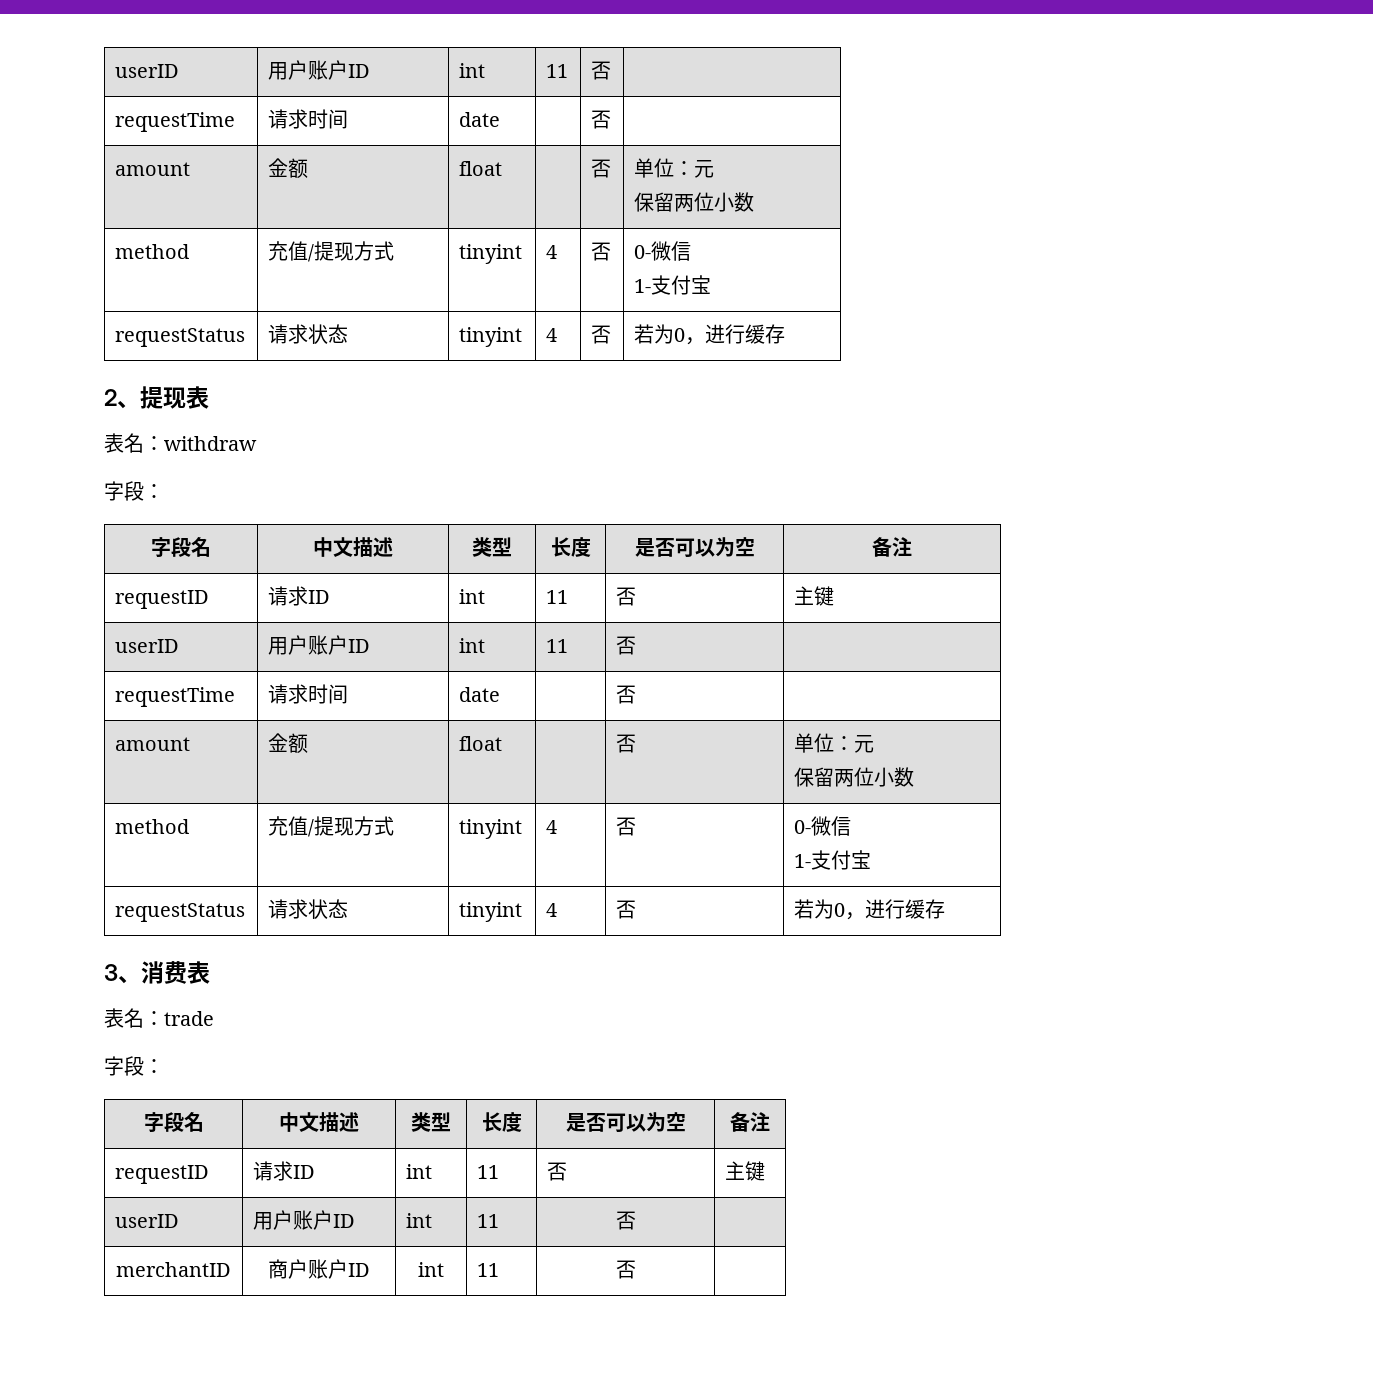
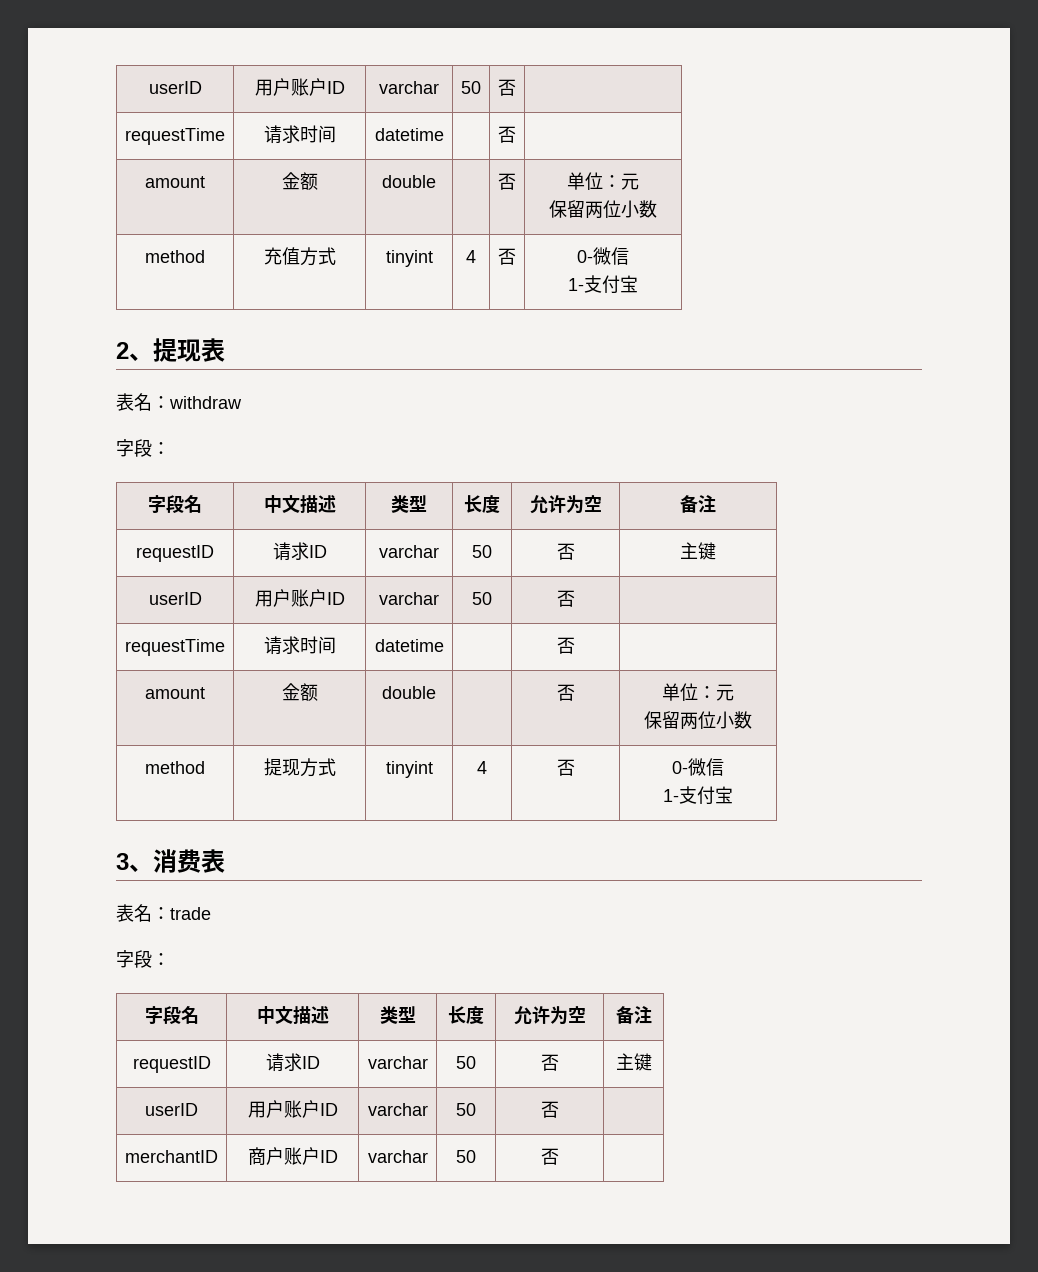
[115,64,180,78] [268,60,371,80] [459,63,486,78] [546,64,569,78] [591,61,612,80] [115,112,236,132] [268,109,349,129] [459,112,501,127] [591,110,612,129] [115,162,191,176] [268,158,309,178] [459,161,503,176] [591,159,612,178] [634,158,715,178] [634,192,755,212] [115,244,190,259] [268,241,395,262] [459,244,523,264] [546,245,558,259] [591,242,612,261] [634,241,692,261] [634,275,712,295] [115,328,246,347] [268,324,349,344] [459,327,523,347] [546,328,558,342] [591,325,612,344] [634,324,786,345] userID | 用户账户ID | int | 11 | 否 | // requestTime | 请求时间 | date | | 否 | // amount | 金额 | float | | 否 | 单位：元 // 保留两位小数 // method | 充值/提现方式 | tinyint | 4 | 否 | 0-微信 // 1-支付宝 // requestStatus | 请求状态 | tinyint | 4 | 否 | 若为0，进行缓存 -> [148,81,202,94] [254,78,345,96] [379,81,439,94] [461,81,481,94] [498,79,516,96] [125,128,225,145] [263,125,336,144] [374,128,444,141] [498,126,516,143] [145,176,205,188] [281,172,318,190] [382,175,436,188] [498,173,516,190] [567,172,639,190] [549,200,657,218] [145,250,205,263] [263,247,336,266] [385,250,433,267] [466,250,476,263] [498,248,516,265] [577,247,629,265] [568,275,638,294] userID | 用户账户ID | varchar | 50 | 否 | // requestTime | 请求时间 | datetime | | 否 | // amount | 金额 | double | | 否 | 单位：元 // 保留两位小数 // method | 充值方式 | tinyint | 4 | 否 | 0-微信 // 1-支付宝
[634,537,755,557] [872,537,912,557] [115,590,210,609] [268,586,331,606] [459,589,486,604] [546,590,569,604] [616,587,637,606] [794,586,835,606] [115,639,180,653] [268,635,371,655] [459,638,486,653] [546,639,569,653] [616,636,637,655] [115,687,236,707] [268,684,349,704] [459,687,501,702] [616,685,637,704] [115,737,191,751] [268,733,309,753] [459,736,503,751] [616,734,637,753] [794,733,875,753] [794,767,915,787] [115,819,190,834] [268,816,395,837] [459,819,523,839] [546,820,558,834] [616,817,637,836] [794,816,852,836] [794,850,872,870] [115,903,246,922] [268,899,349,919] [459,902,523,922] [546,903,558,917] [616,900,637,919] [794,899,946,920] 是否可以为空 | 备注 // requestID | 请求ID | int | 11 | 否 | 主键 // userID | 用户账户ID | int | 11 | 否 | // requestTime | 请求时间 | date | | 否 | // amount | 金额 | float | | 否 | 单位：元 // 保留两位小数 // method | 充值/提现方式 | tinyint | 4 | 否 | 0-微信 // 1-支付宝 // requestStatus | 请求状态 | tinyint | 4 | 否 | 若为0，进行缓存 -> [529,495,602,514] [680,495,716,513] [136,545,214,562] [272,542,327,561] [379,545,439,558] [472,545,492,558] [556,543,575,560] [680,542,716,560] [148,592,202,605] [254,589,345,607] [379,592,439,605] [472,592,492,605] [556,590,575,607] [125,639,225,656] [263,636,336,655] [374,639,444,652] [556,637,575,654] [145,687,205,699] [281,683,318,701] [382,686,436,699] [556,684,575,701] [662,683,734,701] [644,711,752,729] [145,761,205,774] [263,758,336,777] [385,761,433,778] [477,761,487,774] [556,759,575,776] [672,758,724,776] [663,786,733,805] 允许为空 | 备注 // requestID | 请求ID | varchar | 50 | 否 | 主键 // userID | 用户账户ID | varchar | 50 | 否 | // requestTime | 请求时间 | datetime | | 否 | // amount | 金额 | double | | 否 | 单位：元 // 保留两位小数 // method | 提现方式 | tinyint | 4 | 否 | 0-微信 // 1-支付宝
[565,1112,686,1132] [730,1112,770,1132] [115,1165,210,1184] [253,1161,316,1181] [406,1164,433,1179] [477,1165,500,1179] [547,1162,568,1181] [725,1161,766,1181] [115,1214,180,1228] [253,1210,356,1230] [406,1213,433,1228] [477,1214,500,1228] 是否可以为空 | 备注 // requestID | 请求ID | int | 11 | 否 | 主键 // userID | 用户账户ID | int | 11 -> [513,1006,586,1025] [615,1006,652,1024] [132,1056,211,1073] [265,1053,320,1072] [367,1056,428,1069] [456,1056,476,1069] [540,1054,559,1071] [615,1053,652,1071] [145,1103,198,1116] [247,1100,338,1118] [367,1103,428,1116] [456,1103,476,1116] 允许为空 | 备注 // requestID | 请求ID | varchar | 50 | 否 | 主键 // userID | 用户账户ID | varchar | 50
[418,1262,444,1277] [477,1263,500,1277] int | 11 -> [367,1150,428,1163] [456,1150,476,1163] varchar | 50

